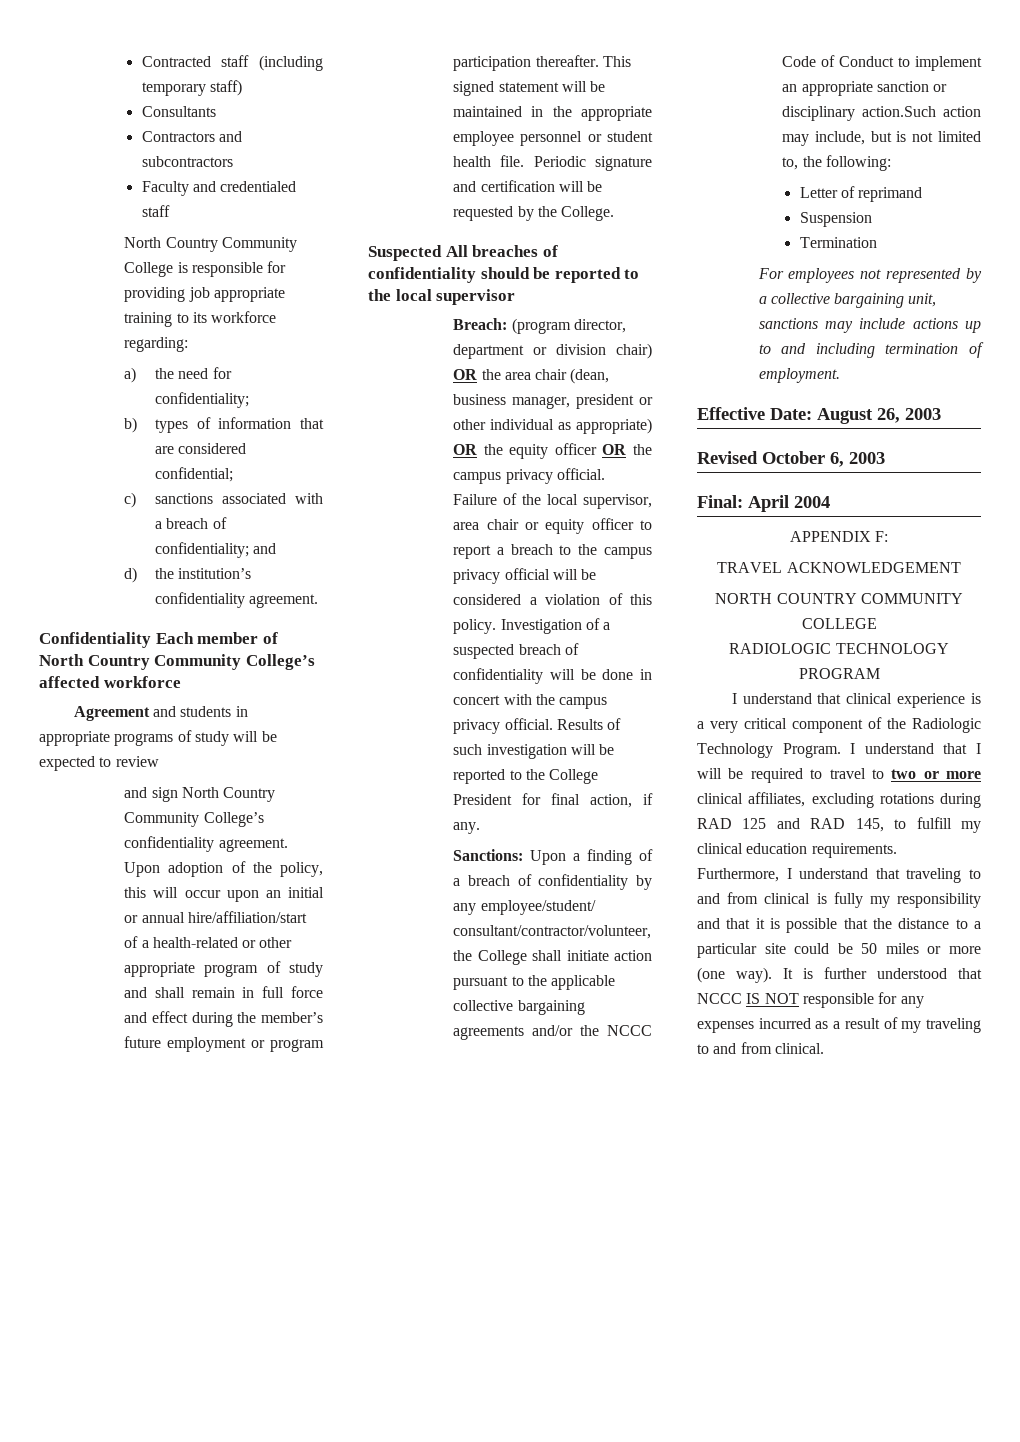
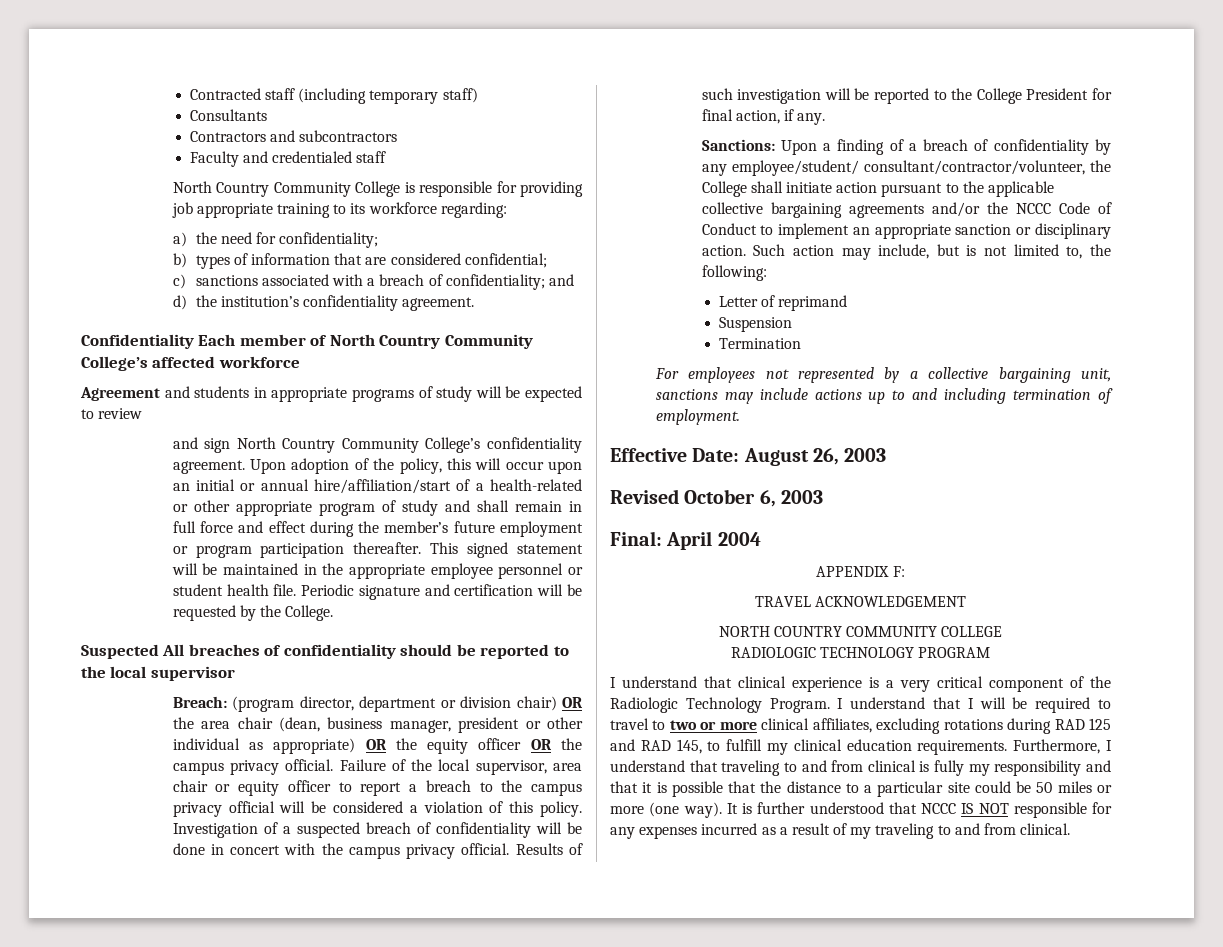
[862,106,937,117] action.Such -> [701,244,786,256] action. Such

